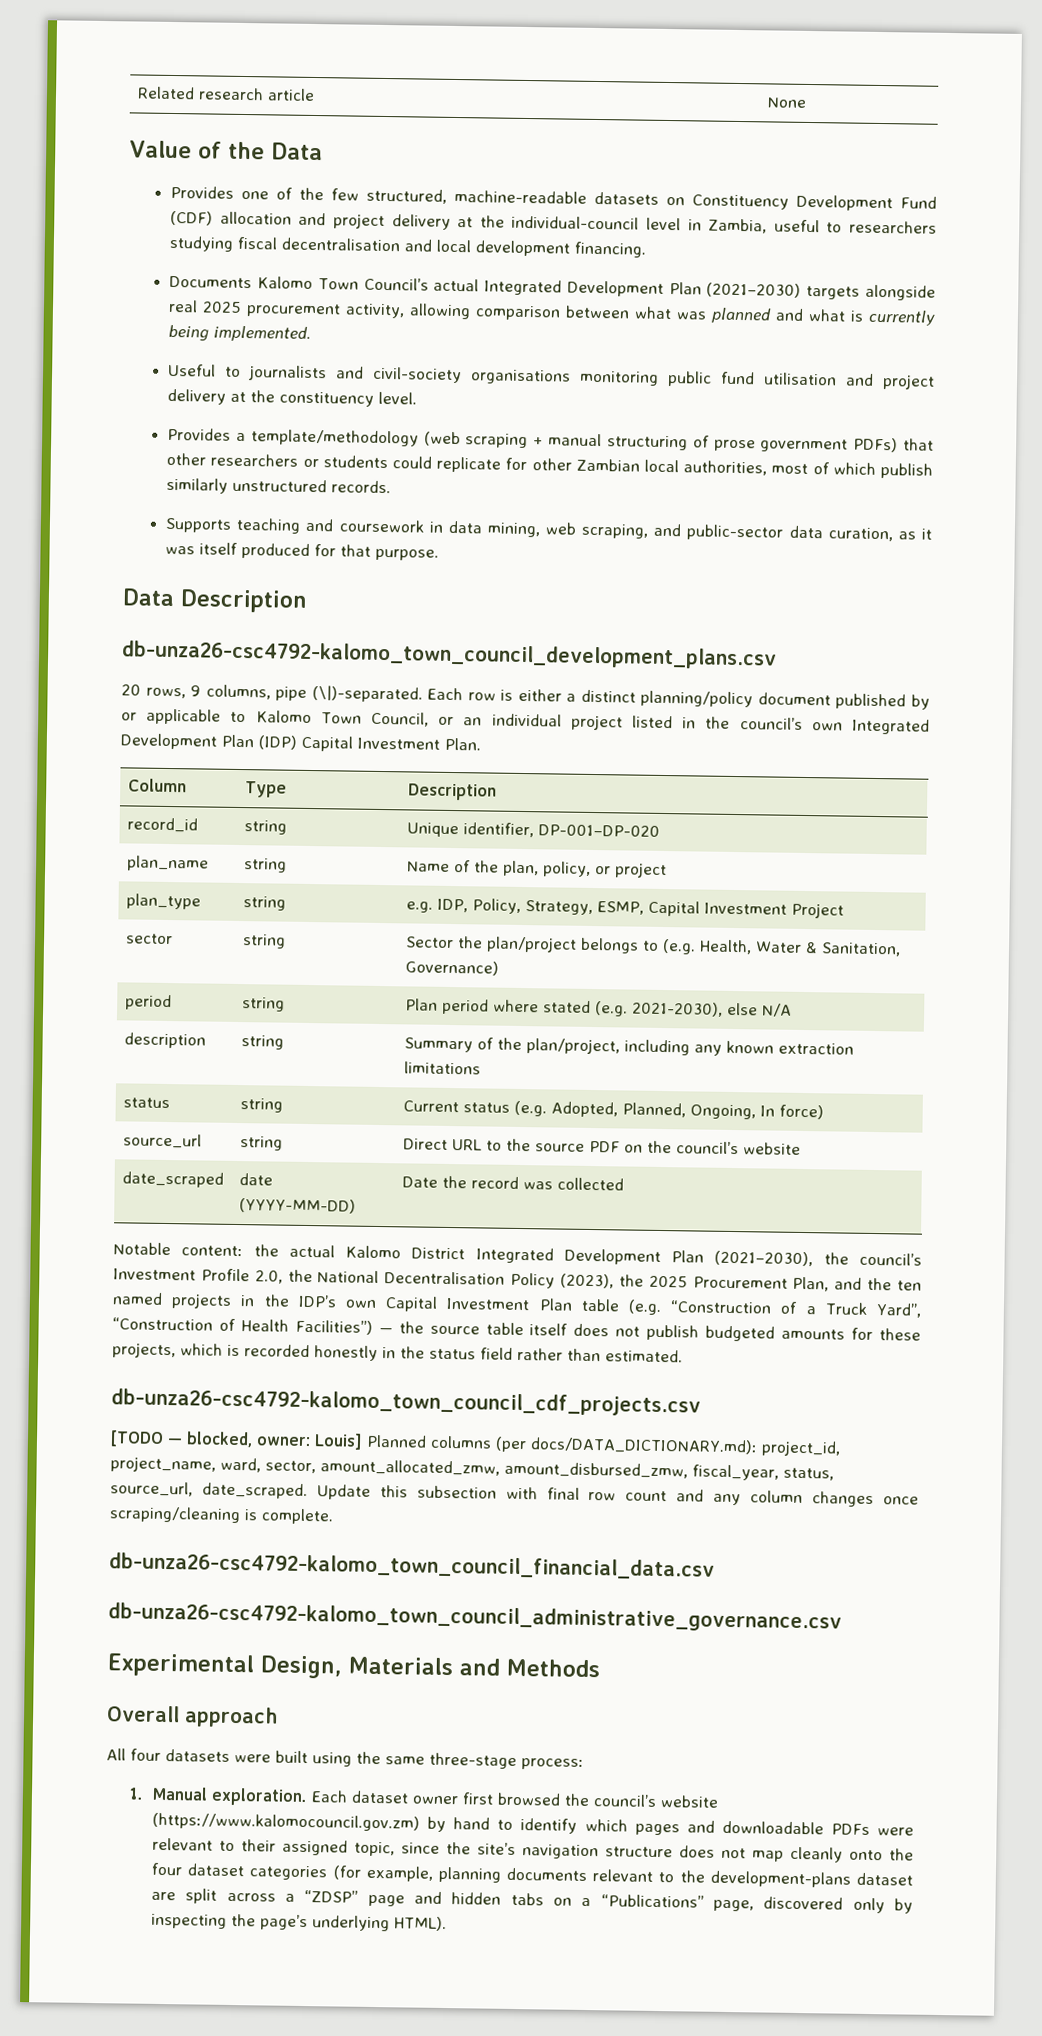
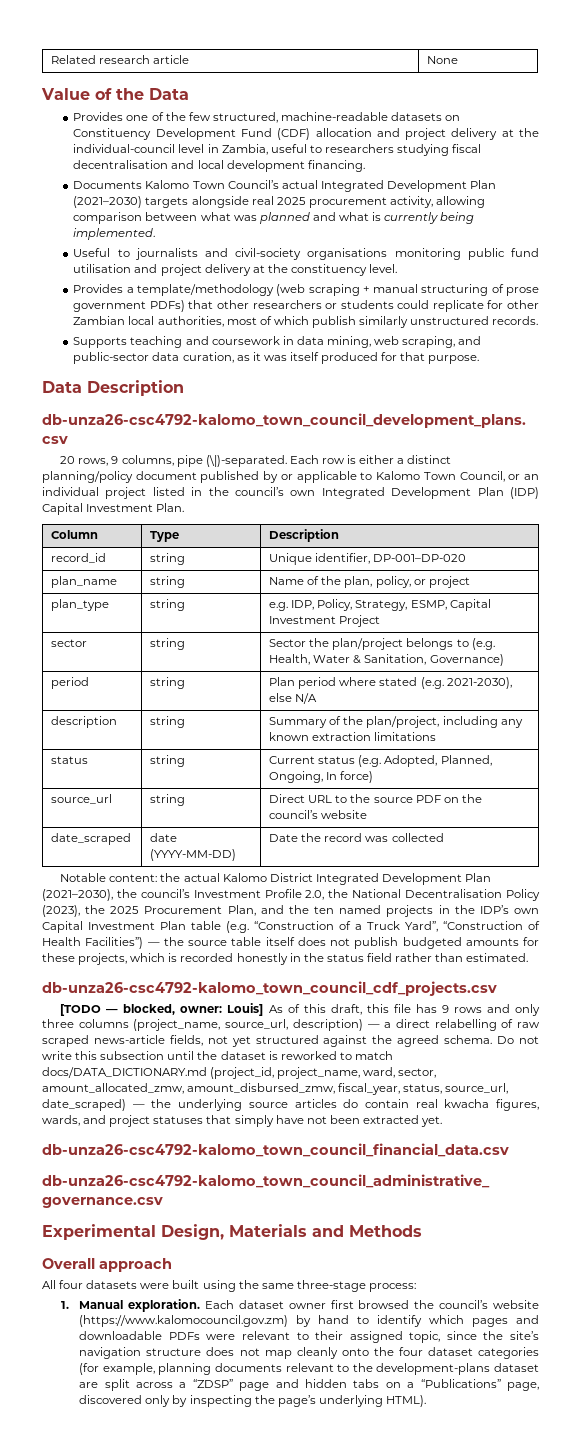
[366,1434,841,1457] Planned columns (per docs/DATA_DICTIONARY.md): project_id, -> [268,1004,540,1016] [42,1019,540,1031] [42,1035,539,1047] [42,1051,393,1060] [42,1067,275,1079] As of this draft, this file has 9 rows and only three columns (project_name, source_url, description) — a direct relabelling of raw scraped news-article fields, not yet structured against the agreed schema. Do not write this subsection until the dataset is reworked to match docs/DATA_DICTIONARY.md (project_id,
[201,1482,919,1508] [109,1506,334,1525] date_scraped. Update this subsection with final row count and any column changes once scraping/cleaning is complete. -> [42,1099,539,1111] [42,1115,443,1127] date_scraped) — the underlying source articles do contain real kwacha figures, wards, and project statuses that simply have not been extracted yet.

